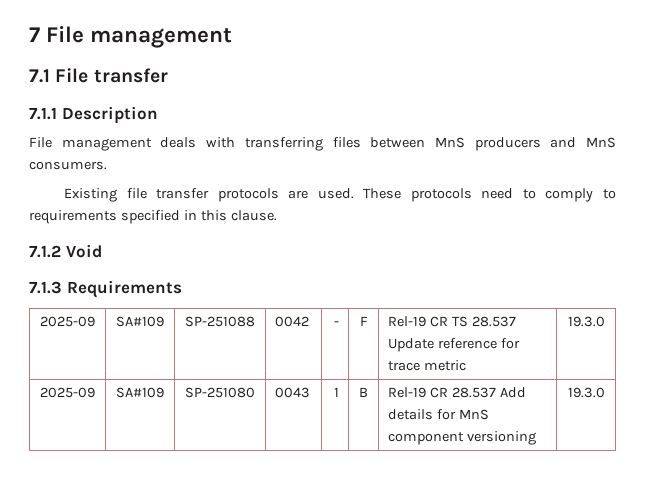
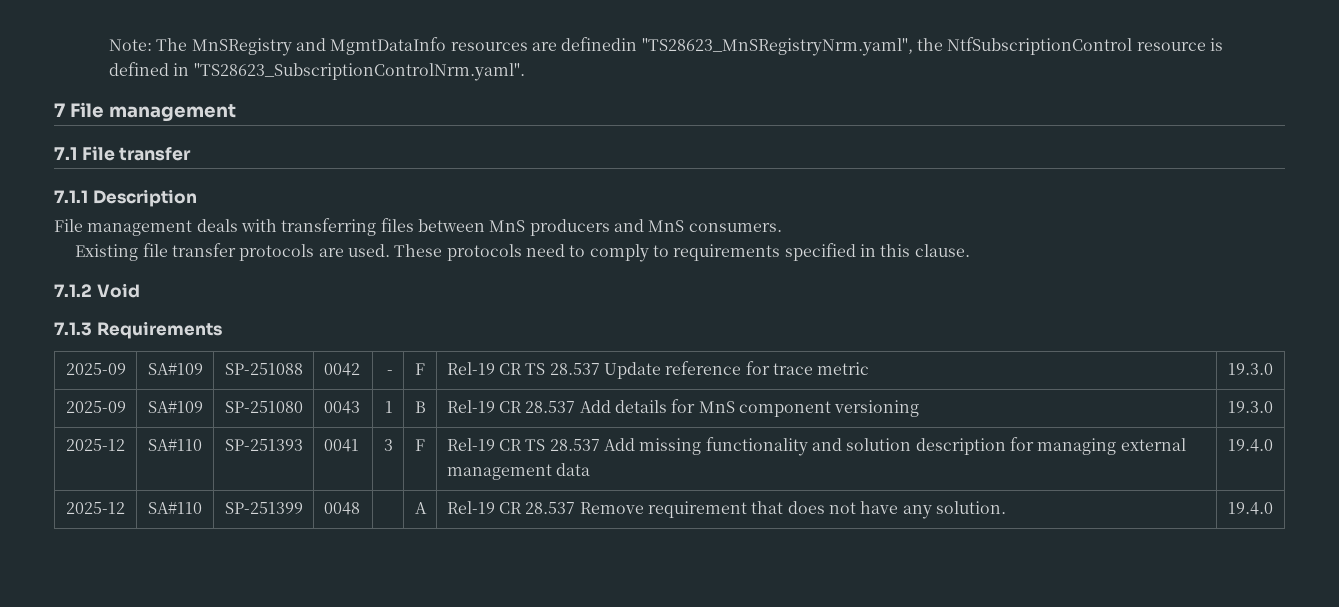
(29, 34) none -> [109,37,1223,56] [109,62,525,81] Note: The MnSRegistry and MgmtDataInfo resources are definedin "TS28623_MnSRegistryNrm.yaml", the NtfSubscriptionControl resource is defined in "TS28623_SubscriptionControlNrm.yaml". //
(605, 392) none -> [66,439,125,451] [148,438,202,451] [224,439,303,451] [323,439,359,452] [384,439,394,451] [415,439,425,451] [446,437,1186,456] [446,463,590,480] [1228,439,1273,452] [66,502,125,514] [148,501,202,514] [224,502,303,514] [323,502,360,515] [414,502,427,514] [446,501,1006,519] [1228,502,1273,515] // 2025-12 | SA#110 | SP-251393 | 0041 | 3 | F | Rel-19 CR TS 28.537 Add missing functionality and solution description for managing external management data | 19.4.0 // 2025-12 | SA#110 | SP-251399 | 0048 | | A | Rel-19 CR 28.537 Remove requirement that does not have any solution. | 19.4.0

